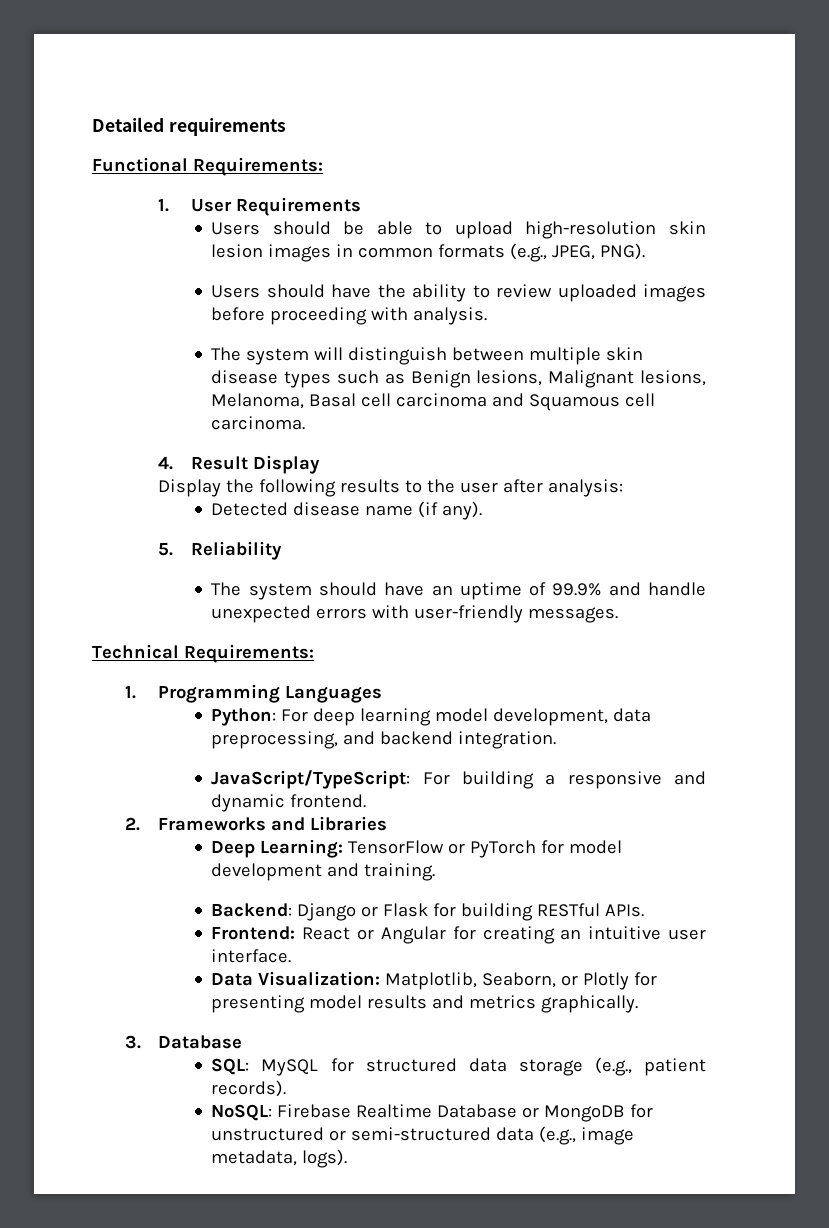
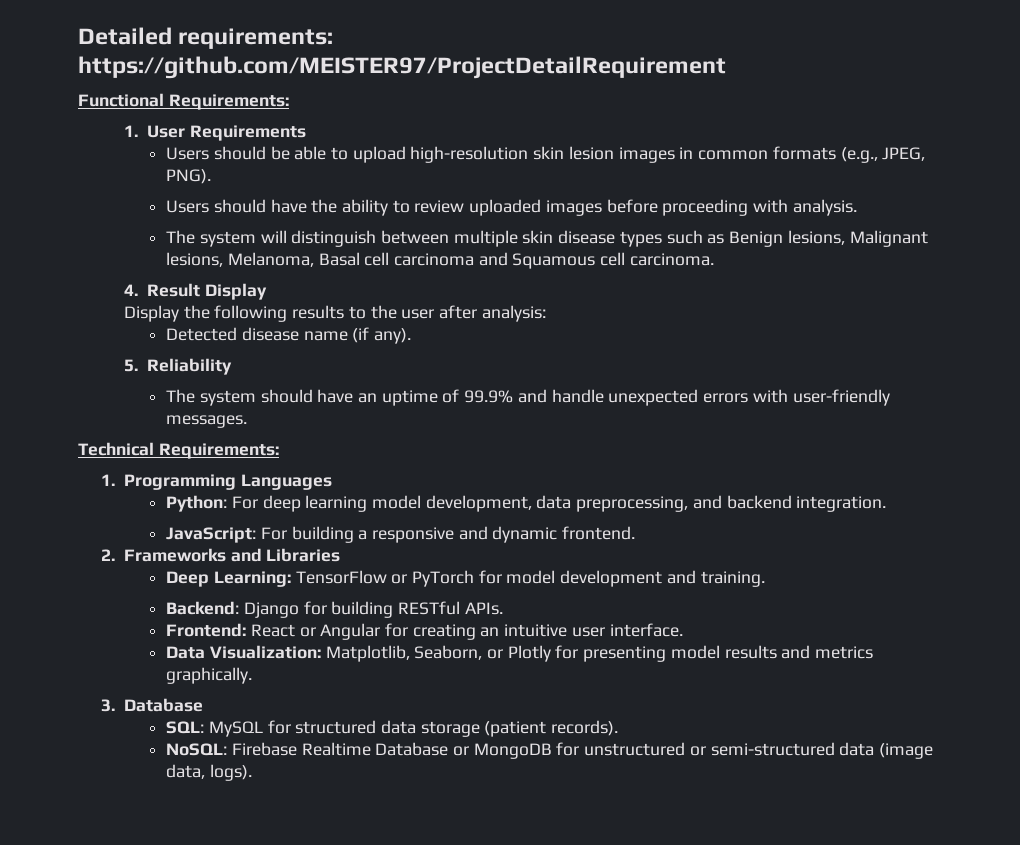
[168,118,286,136] requirements -> [178,28,334,49] [78,56,726,79] requirements: https://github.com/MEISTER97/ProjectDetailRequirement
[211,770,411,789] JavaScript/TypeScript: -> [166,527,257,543] JavaScript:
[361,903,429,917] or Flask -> (299, 610) none
[594,1057,706,1076] (e.g., patient -> [484,721,547,737] (patient
[539,1126,635,1145] [211,1150,298,1166] (e.g., image metadata, -> [879,743,934,759] [166,764,206,779] (image data,

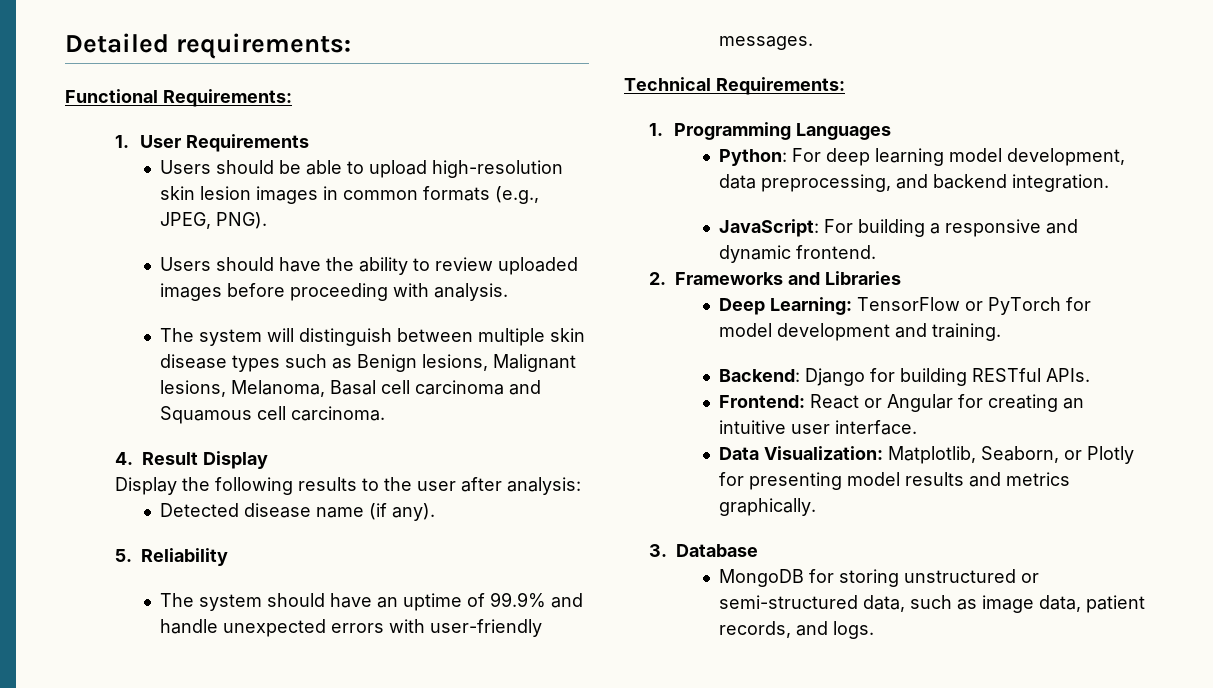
[78,56,726,79] https://github.com/MEISTER97/ProjectDetailRequirement -> (352, 46) none
[166,720,619,737] [166,742,469,756] SQL: MySQL for structured data storage (patient records). // NoSQL: Firebase Realtime Database or -> (759, 550) none
(580, 749) none -> [838,569,899,587] storing
[839,742,934,759] [166,764,252,781] data (image data, logs). -> [862,595,1145,613] [718,621,874,639] data, such as image data, patient records, and logs.

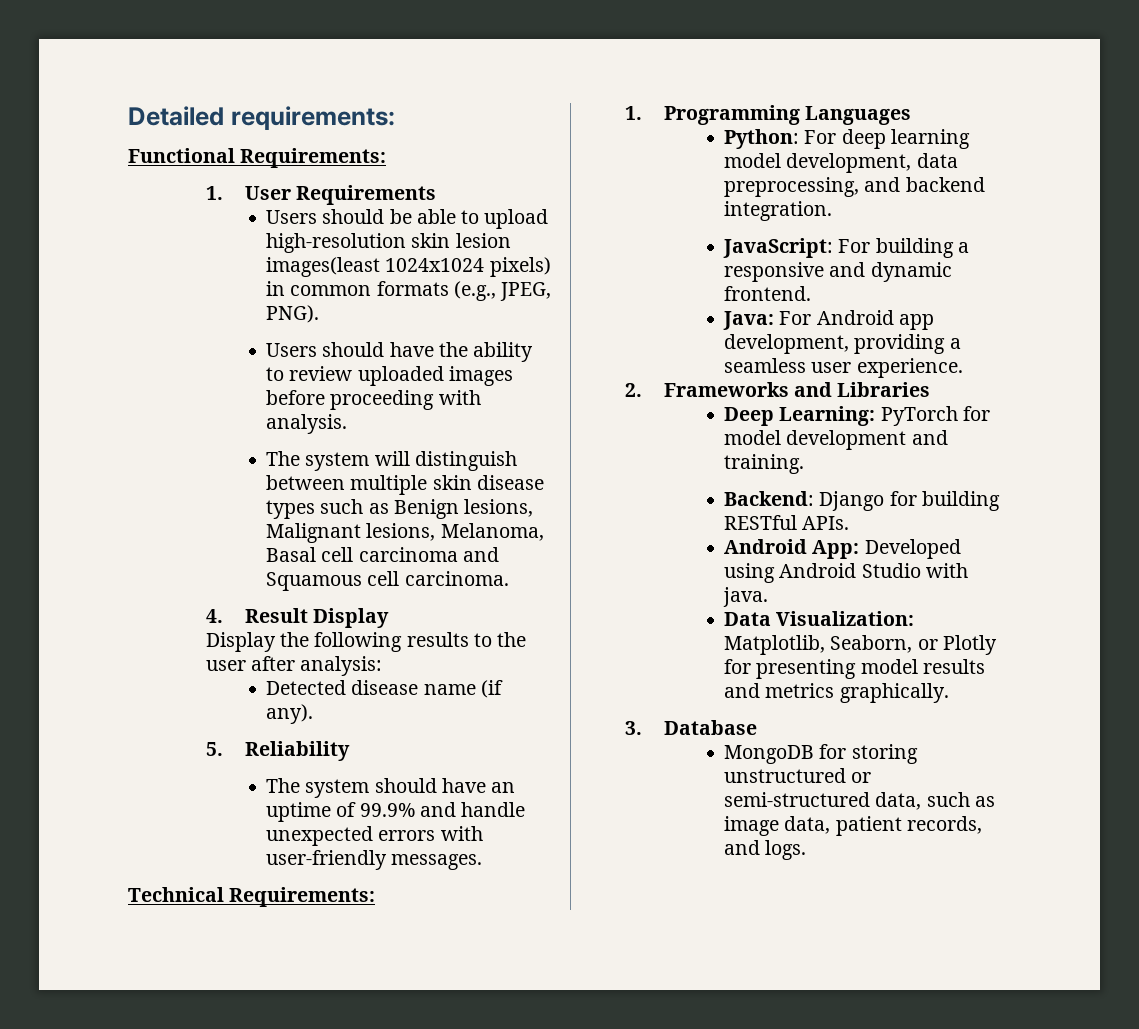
[255,186,318,204] images -> [266,257,551,277] images(least 1024x1024 pixels)
(876, 252) none -> [723,310,934,330] [724,334,961,354] [724,358,963,378] // Java: For Android app development, providing a seamless user experience.
[856,297,983,311] TensorFlow or -> (876, 416) none
[718,394,1084,412] [718,420,917,435] Frontend: React or Angular for creating an intuitive user interface. -> [724,539,961,559] [724,563,968,583] [723,587,769,607] Android App: Developed using Android Studio with java.

